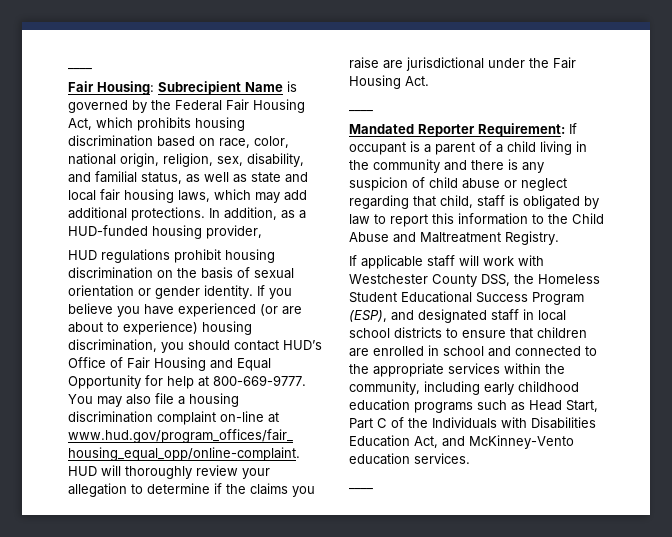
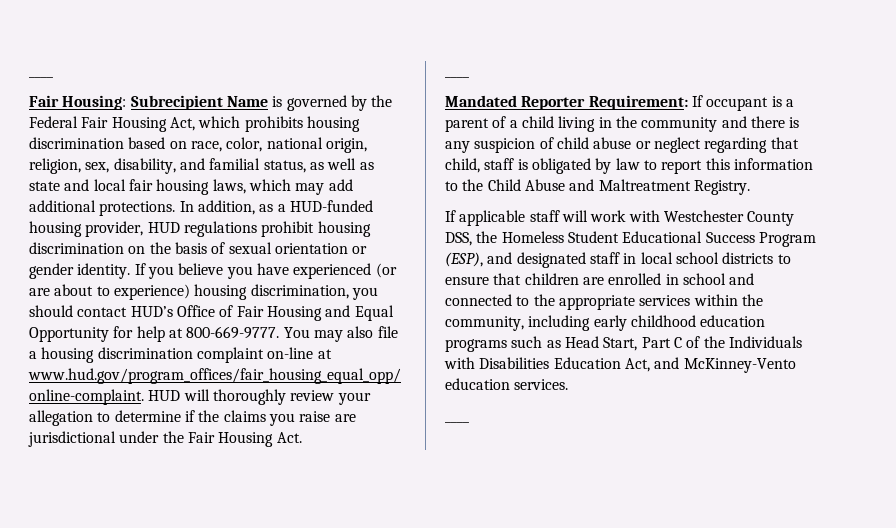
(262, 232) // -> (144, 229) none

